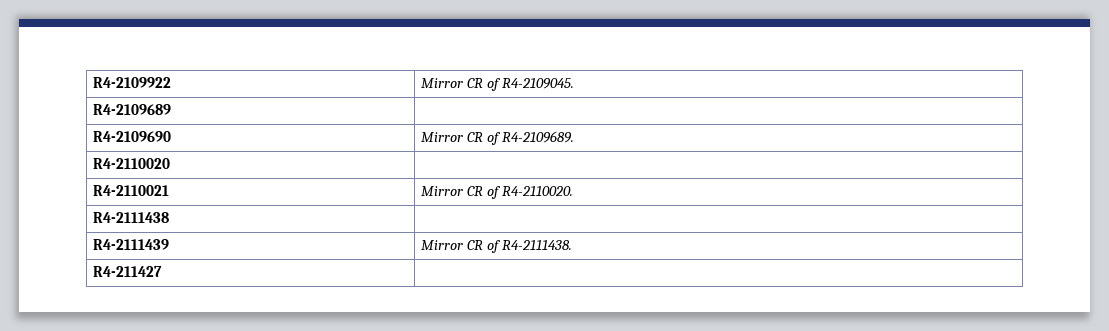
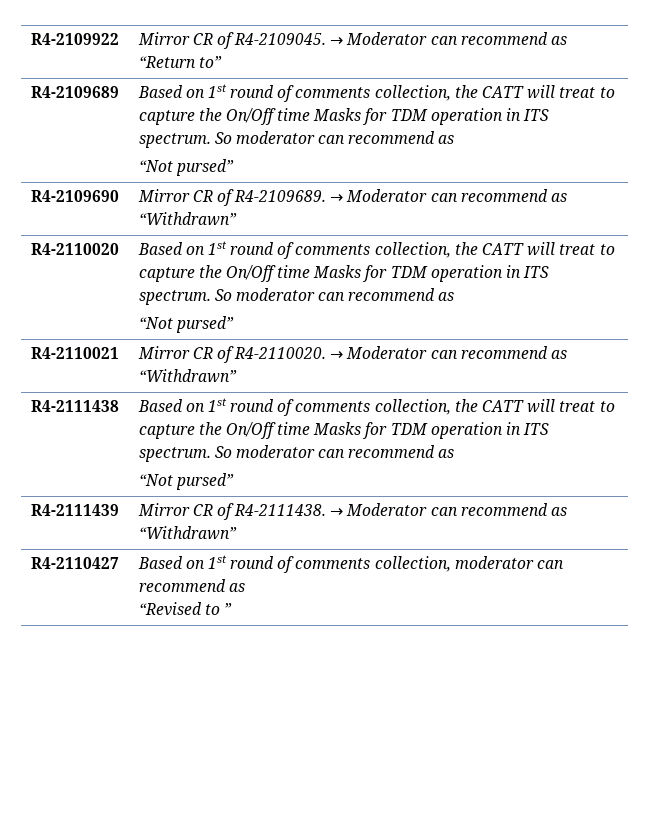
[92,104,171,115] // R4-2109689 | -> [330,32,568,45] [138,56,222,68] [30,86,119,98] [137,84,615,102] [138,108,550,125] [138,131,455,148] [138,159,234,176] → Moderator can recommend as “Return to” // R4-2109689 | Based on 1st round of comments collection, the CATT will treat to capture the On/Off time Masks for TDM operation in ITS spectrum. So moderator can recommend as // “Not pursed”
[92,158,170,169] // R4-2110020 | -> [330,189,568,202] [138,212,237,226] [30,243,119,255] [137,241,615,259] [138,265,550,282] [138,288,455,305] [138,316,234,333] → Moderator can recommend as “Withdrawn” // R4-2110020 | Based on 1st round of comments collection, the CATT will treat to capture the On/Off time Masks for TDM operation in ITS spectrum. So moderator can recommend as // “Not pursed”
[92,212,169,223] // R4-2111438 | -> [330,346,568,359] [138,369,237,383] [30,400,119,412] [137,398,615,416] [138,422,550,439] [138,445,455,462] [138,473,234,490] → Moderator can recommend as “Withdrawn” // R4-2111438 | Based on 1st round of comments collection, the CATT will treat to capture the On/Off time Masks for TDM operation in ITS spectrum. So moderator can recommend as // “Not pursed”
[92,266,162,277] // R4-211427 | -> [330,503,568,516] [138,526,237,540] [30,557,119,569] [137,555,565,573] [138,579,245,592] [138,602,232,616] → Moderator can recommend as “Withdrawn” // R4-2110427 | Based on 1st round of comments collection, moderator can recommend as // “Revised to ”

